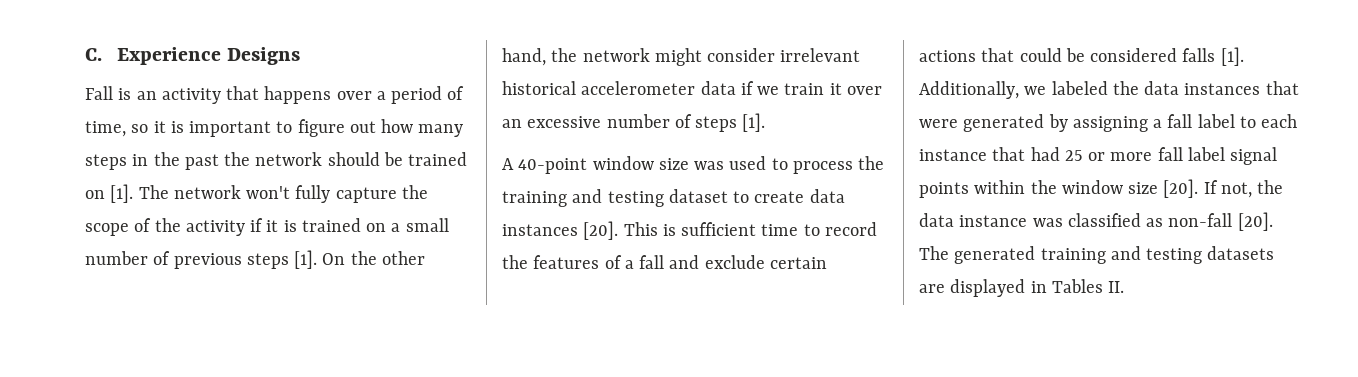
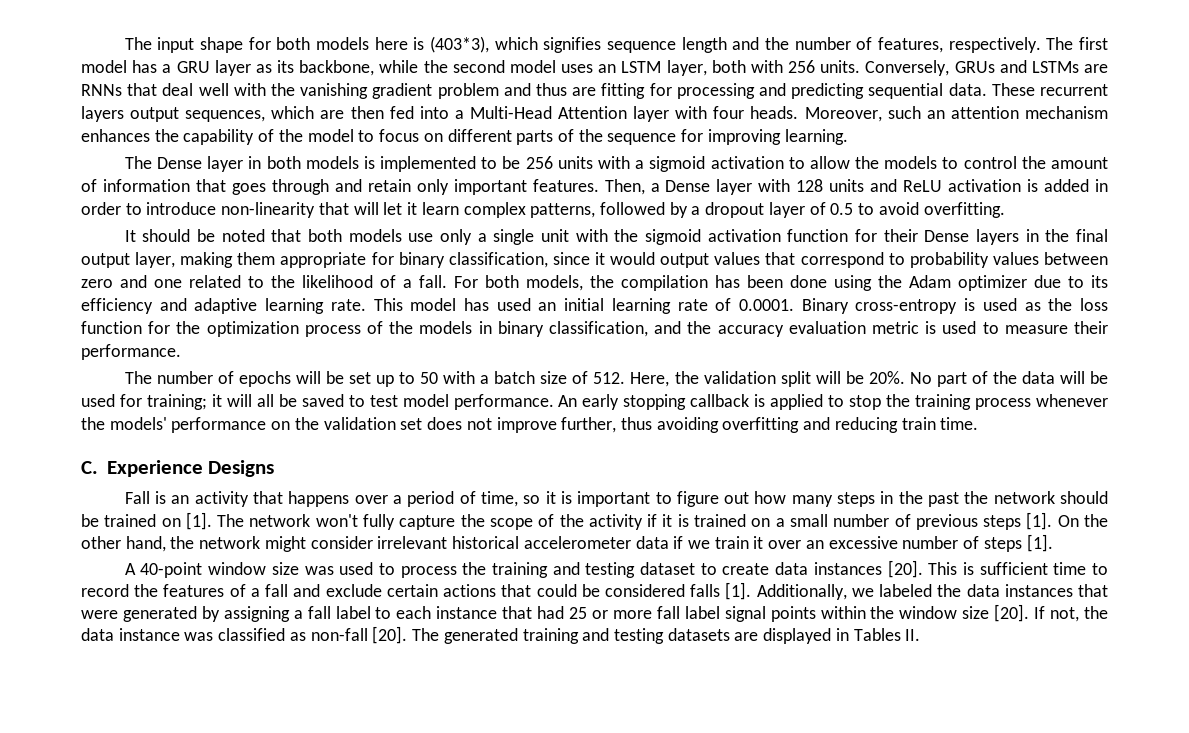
(85, 54) none -> [124,36,1108,53] [81,60,1108,76] [81,83,1109,99] [81,106,1108,122] [81,129,848,145] [124,156,1108,172] [81,179,1109,195] [81,202,1005,218] [124,229,1108,245] [81,252,1108,268] [81,275,1108,291] [81,298,1108,314] [81,321,1109,337] [81,344,181,360] [124,371,1108,387] [81,394,1109,410] [81,417,979,433] The input shape for both models here is (403*3), which signifies sequence length and the number of features, respectively. The first model has a GRU layer as its backbone, while the second model uses an LSTM layer, both with 256 units. Conversely, GRUs and LSTMs are RNNs that deal well with the vanishing gradient problem and thus are fitting for processing and predicting sequential data. These recurrent layers output sequences, which are then fed into a Multi-Head Attention layer with four heads. Moreover, such an attention mechanism enhances the capability of the model to focus on different parts of the sequence for improving learning. // The Dense layer in both models is implemented to be 256 units with a sigmoid activation to allow the models to control the amount of information that goes through and retain only important features. Then, a Dense layer with 128 units and ReLU activation is added in order to introduce non-linearity that will let it learn complex patterns, followed by a dropout layer of 0.5 to avoid overfitting. // It should be noted that both models use only a single unit with the sigmoid activation function for their Dense layers in the final output layer, making them appropriate for binary classification, since it would output values that correspond to probability values between zero and one related to the likelihood of a fall. For both models, the compilation has been done using the Adam optimizer due to its efficiency and adaptive learning rate. This model has used an initial learning rate of 0.0001. Binary cross-entropy is used as the loss function for the optimization process of the models in binary classification, and the accuracy evaluation metric is used to measure their performance. // The number of epochs will be set up to 50 with a batch size of 512. Here, the validation split will be 20%. No part of the data will be used for training; it will all be saved to test model performance. An early stopping callback is applied to stop the training process whenever the models' performance on the validation set does not improve further, thus avoiding overfitting and reducing train time. //

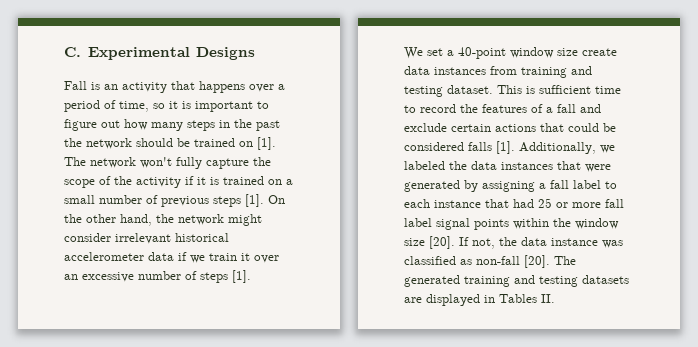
[124,36,1108,53] [81,60,1108,76] [81,83,1109,99] [81,106,1108,122] [81,129,848,145] [124,156,1108,172] [81,179,1109,195] [81,202,1005,218] [124,229,1108,245] [81,252,1108,268] [81,275,1108,291] [81,298,1108,314] [81,321,1109,337] [81,344,181,360] [124,371,1108,387] [81,394,1109,410] [81,417,979,433] [81,460,203,477] The input shape for both models here is (403*3), which signifies sequence length and the number of features, respectively. The first model has a GRU layer as its backbone, while the second model uses an LSTM layer, both with 256 units. Conversely, GRUs and LSTMs are RNNs that deal well with the vanishing gradient problem and thus are fitting for processing and predicting sequential data. These recurrent layers output sequences, which are then fed into a Multi-Head Attention layer with four heads. Moreover, such an attention mechanism enhances the capability of the model to focus on different parts of the sequence for improving learning. // The Dense layer in both models is implemented to be 256 units with a sigmoid activation to allow the models to control the amount of information that goes through and retain only important features. Then, a Dense layer with 128 units and ReLU activation is added in order to introduce non-linearity that will let it learn complex patterns, followed by a dropout layer of 0.5 to avoid overfitting. // It should be noted that both models use only a single unit with the sigmoid activation function for their Dense layers in the final output layer, making them appropriate for binary classification, since it would output values that correspond to probability values between zero and one related to the likelihood of a fall. For both models, the compilation has been done using the Adam optimizer due to its efficiency and adaptive learning rate. This model has used an initial learning rate of 0.0001. Binary cross-entropy is used as the loss function for the optimization process of the models in binary classification, and the accuracy evaluation metric is used to measure their performance. // The number of epochs will be set up to 50 with a batch size of 512. Here, the validation split will be 20%. No part of the data will be used for training; it will all be saved to test model performance. An early stopping callback is applied to stop the training process whenever the models' performance on the validation set does not improve further, thus avoiding overfitting and reducing train time. // C. Experience -> [64,47,190,60] C. Experimental
[124,560,923,578] A 40-point window size was used to process the training and testing dataset to create data instances [20]. -> [404,47,617,59] [404,66,592,78] [404,85,493,97] We set a 40-point window size create data instances from training and testing dataset.

